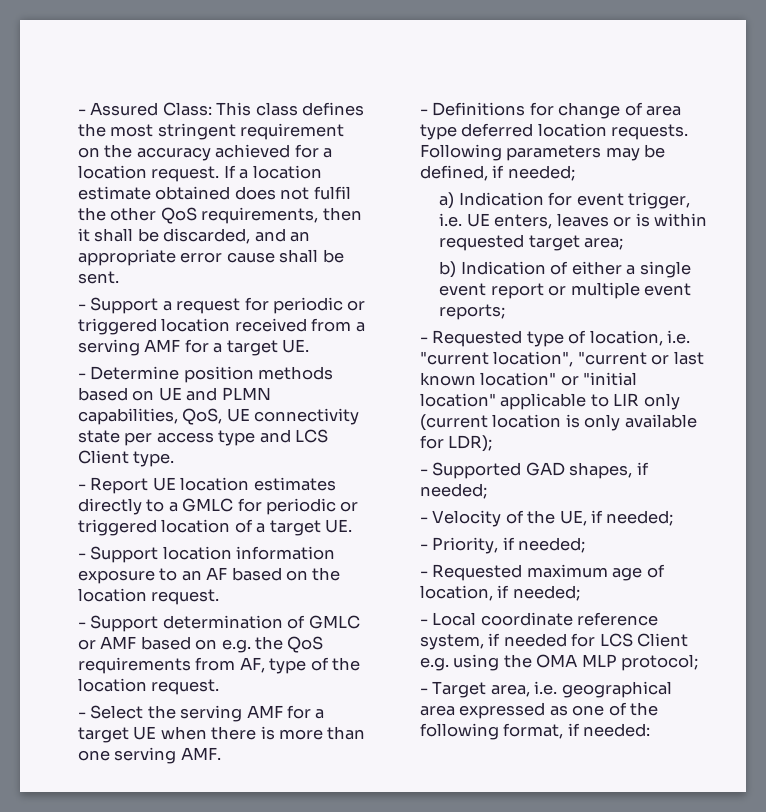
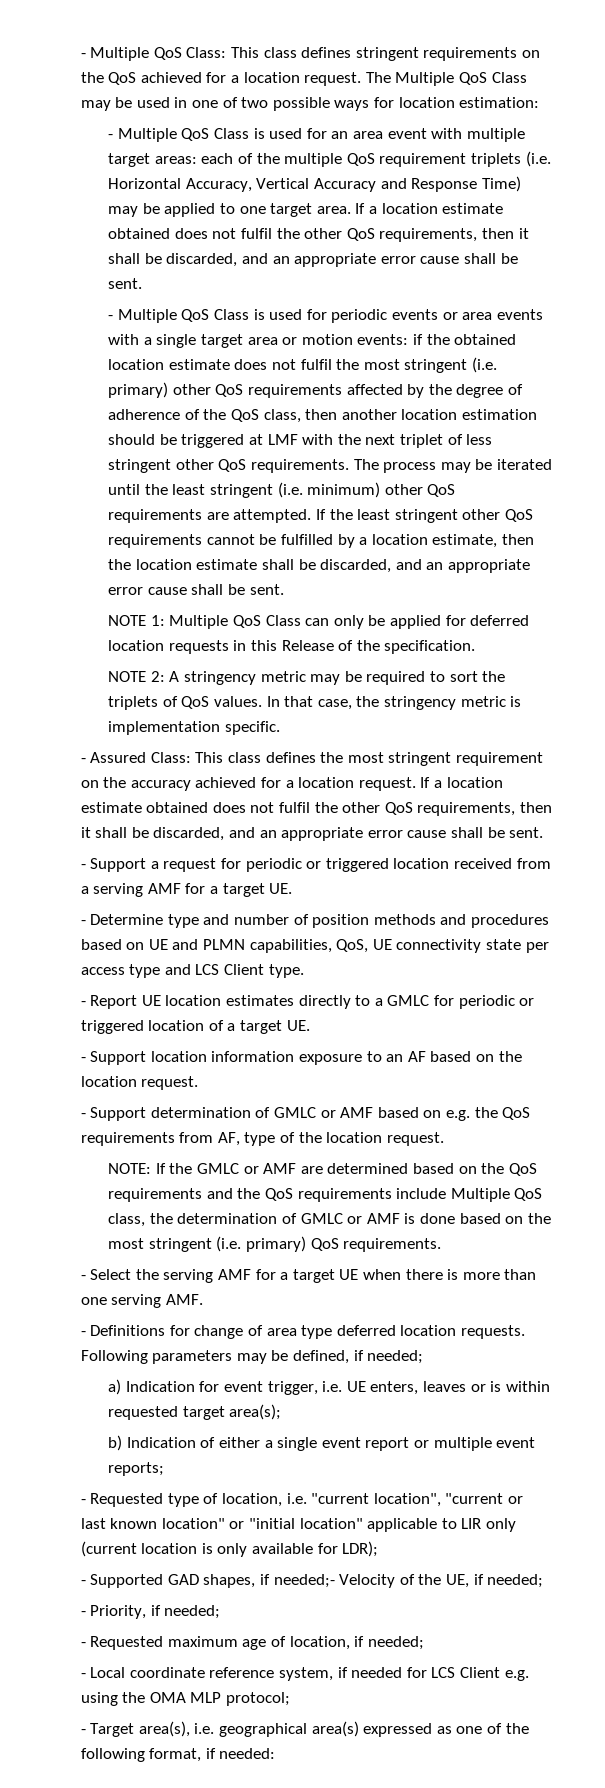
[77,109,86,115] - -> [80,47,540,61] [80,72,527,86] [80,97,540,111] [108,128,525,142] [108,151,551,167] [108,176,521,192] [108,203,504,217] [108,228,529,242] [108,253,518,267] [108,278,143,289] [108,309,543,323] [108,334,517,348] [108,357,497,373] [108,382,523,398] [108,409,537,423] [108,434,493,448] [108,459,552,473] [108,482,456,498] [108,509,533,523] [108,534,534,548] [108,559,530,573] [108,584,284,595] [108,615,530,629] [108,640,476,654] [108,671,506,685] [108,696,522,710] [108,721,280,735] [80,758,86,763] - Multiple QoS Class: This class defines stringent requirements on the QoS achieved for a location request. The Multiple QoS Class may be used in one of two possible ways for location estimation: // - Multiple QoS Class is used for an area event with multiple target areas: each of the multiple QoS requirement triplets (i.e. Horizontal Accuracy, Vertical Accuracy and Response Time) may be applied to one target area. If a location estimate obtained does not fulfil the other QoS requirements, then it shall be discarded, and an appropriate error cause shall be sent. // - Multiple QoS Class is used for periodic events or area events with a single target area or motion events: if the obtained location estimate does not fulfil the most stringent (i.e. primary) other QoS requirements affected by the degree of adherence of the QoS class, then another location estimation should be triggered at LMF with the next triplet of less stringent other QoS requirements. The process may be iterated until the least stringent (i.e. minimum) other QoS requirements are attempted. If the least stringent other QoS requirements cannot be fulfilled by a location estimate, then the location estimate shall be discarded, and an appropriate error cause shall be sent. // NOTE 1: Multiple QoS Class can only be applied for deferred location requests in this Release of the specification. // NOTE 2: A stringency metric may be required to sort the triplets of QoS values. In that case, the stringency metric is implementation specific. // -
[183,366,334,383] position methods -> [167,914,549,928] type and number of position methods and procedures
(220, 687) none -> [108,1163,537,1176] [108,1188,543,1202] [108,1213,551,1227] [108,1236,442,1252] // NOTE: If the GMLC or AMF are determined based on the QoS requirements and the QoS requirements include Multiple QoS class, the determination of GMLC or AMF is done based on the most stringent (i.e. primary) QoS requirements.
[584,237,624,250] area; -> [229,1404,282,1420] area(s);
[419,483,487,499] [419,517,428,523] needed; // - -> [273,1574,335,1588] needed;-
[490,684,530,697] area, -> [138,1721,190,1737] area(s),
[419,705,455,716] area -> [311,1721,359,1737] area(s)

